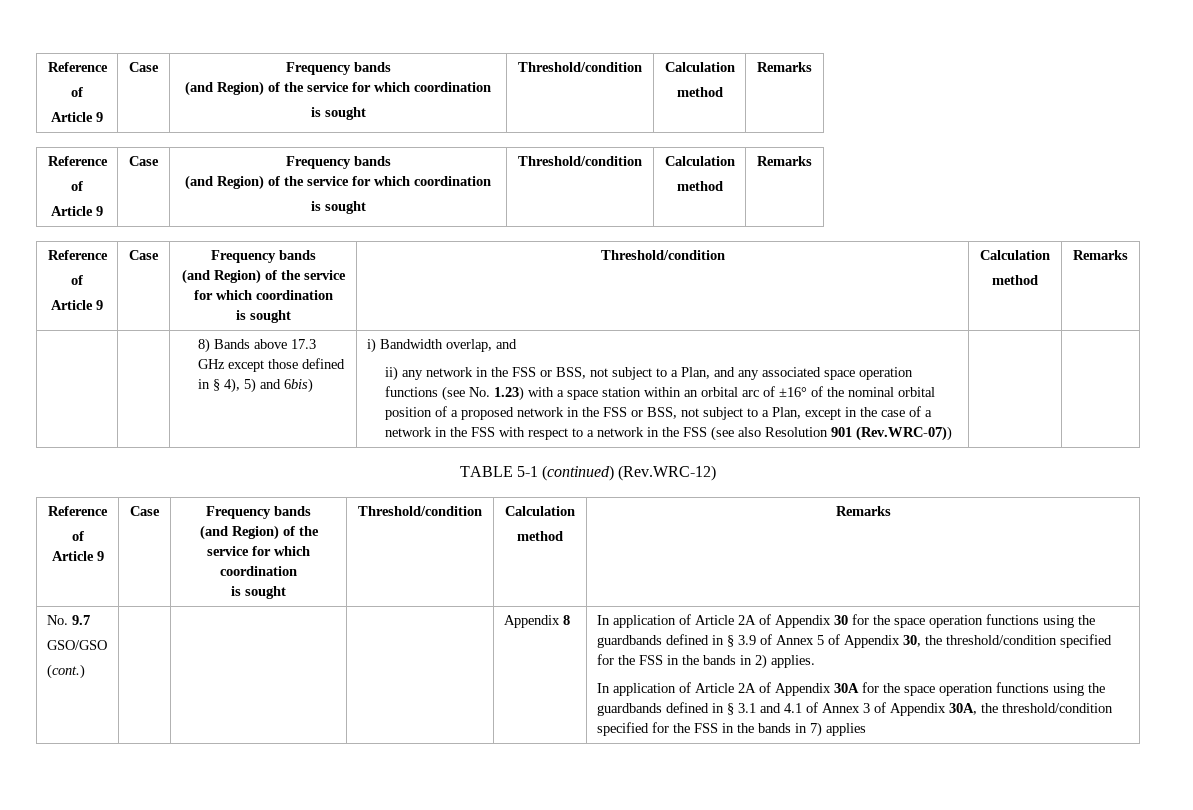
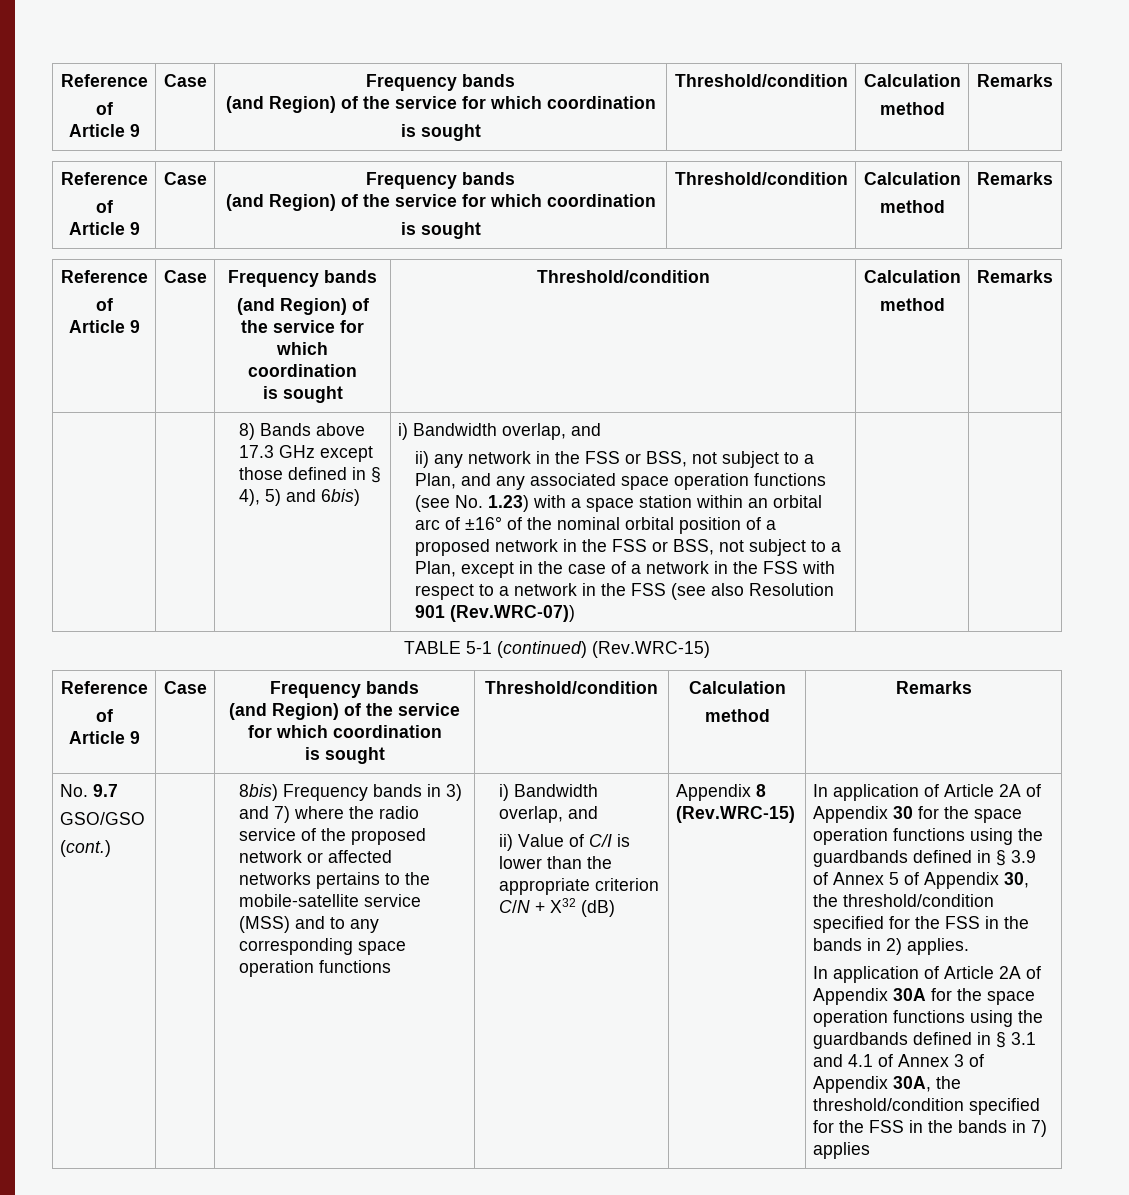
[618,465,717,481] (Rev.WRC-12) -> [592,641,710,658] (Rev.WRC-15)
(85, 671) | -> [239,784,463,801] [239,806,420,823] [239,828,427,845] [239,850,393,863] [239,872,431,889] [239,894,422,907] [239,916,380,933] [239,938,407,955] [239,960,392,977] [499,784,599,801] [499,806,599,823] [499,834,631,851] [499,856,613,869] [499,878,660,895] [499,898,616,917] 8bis) Frequency bands in 3) and 7) where the radio service of the proposed network or affected networks pertains to the mobile-satellite service (MSS) and to any corresponding space operation functions | i) Bandwidth overlap, and // ii) Value of C/I is lower than the appropriate criterion C/N + X32 (dB)
(570, 620) none -> [675,806,795,823] (Rev.WRC-15)

